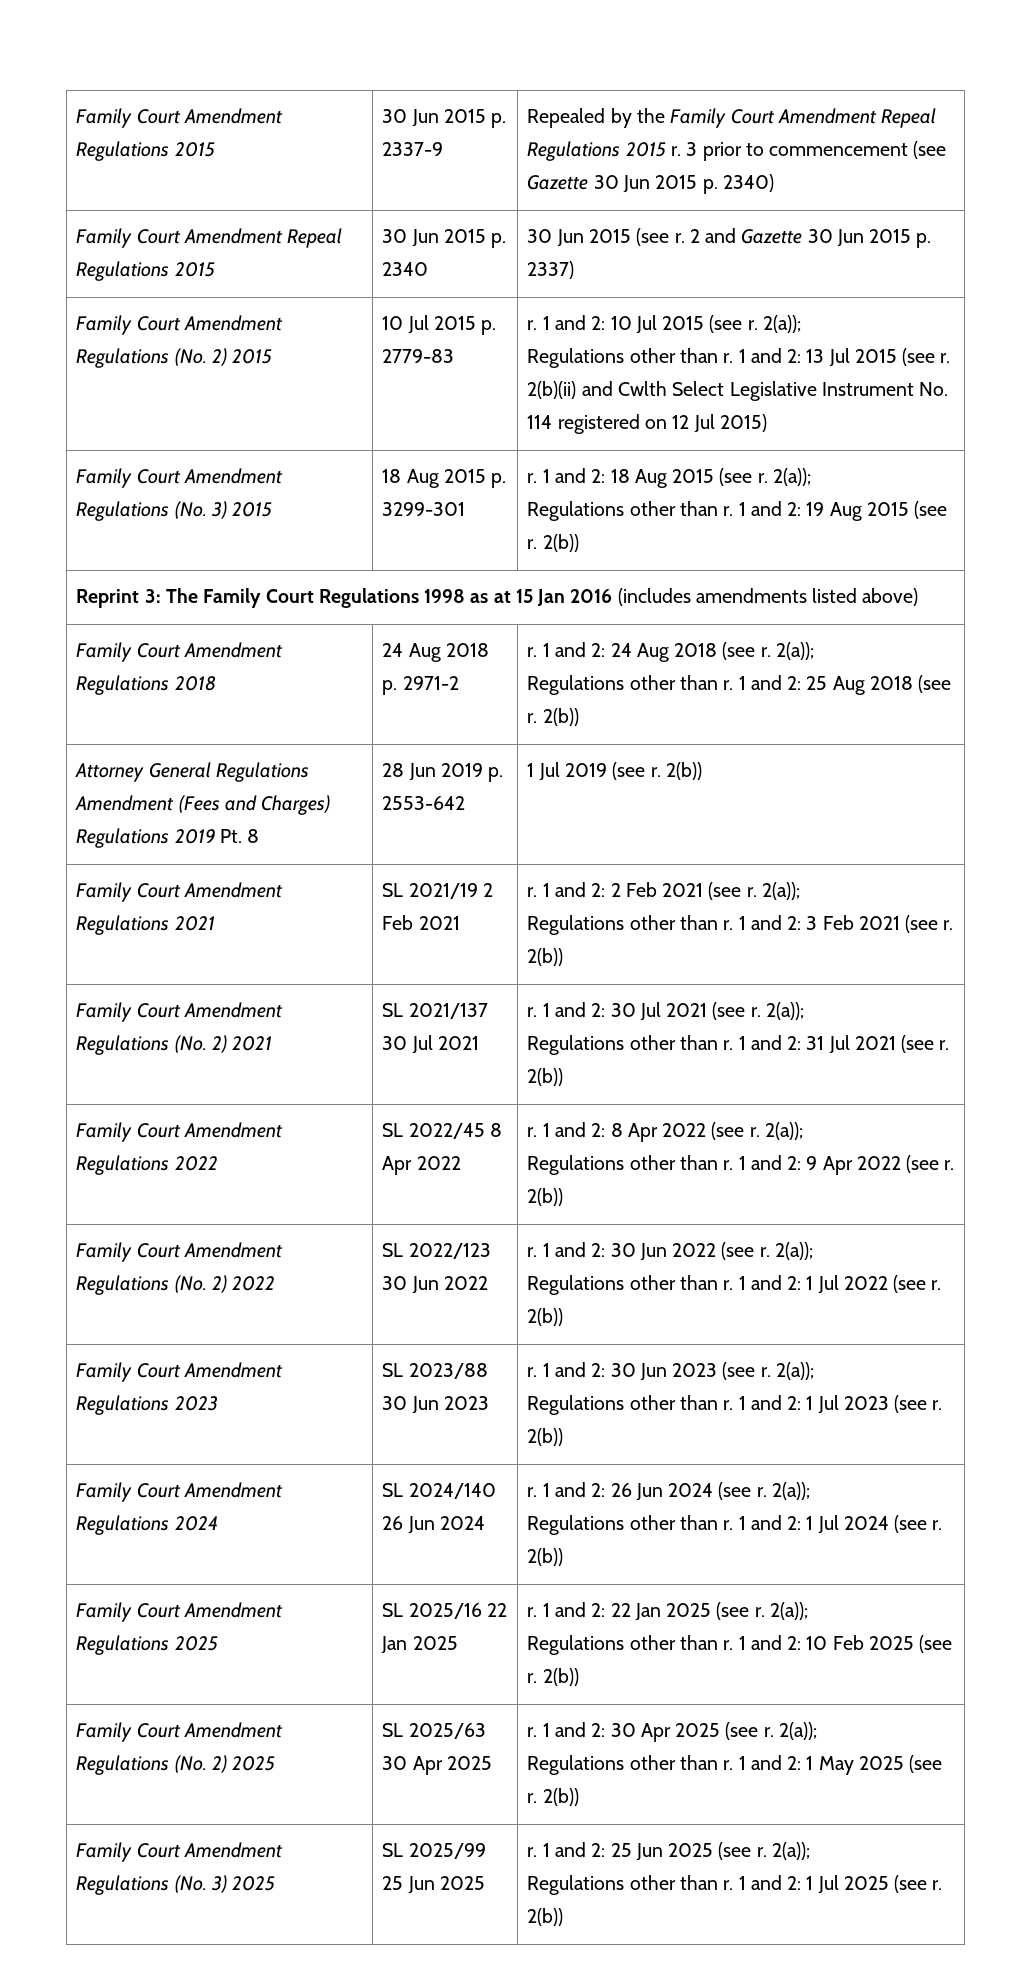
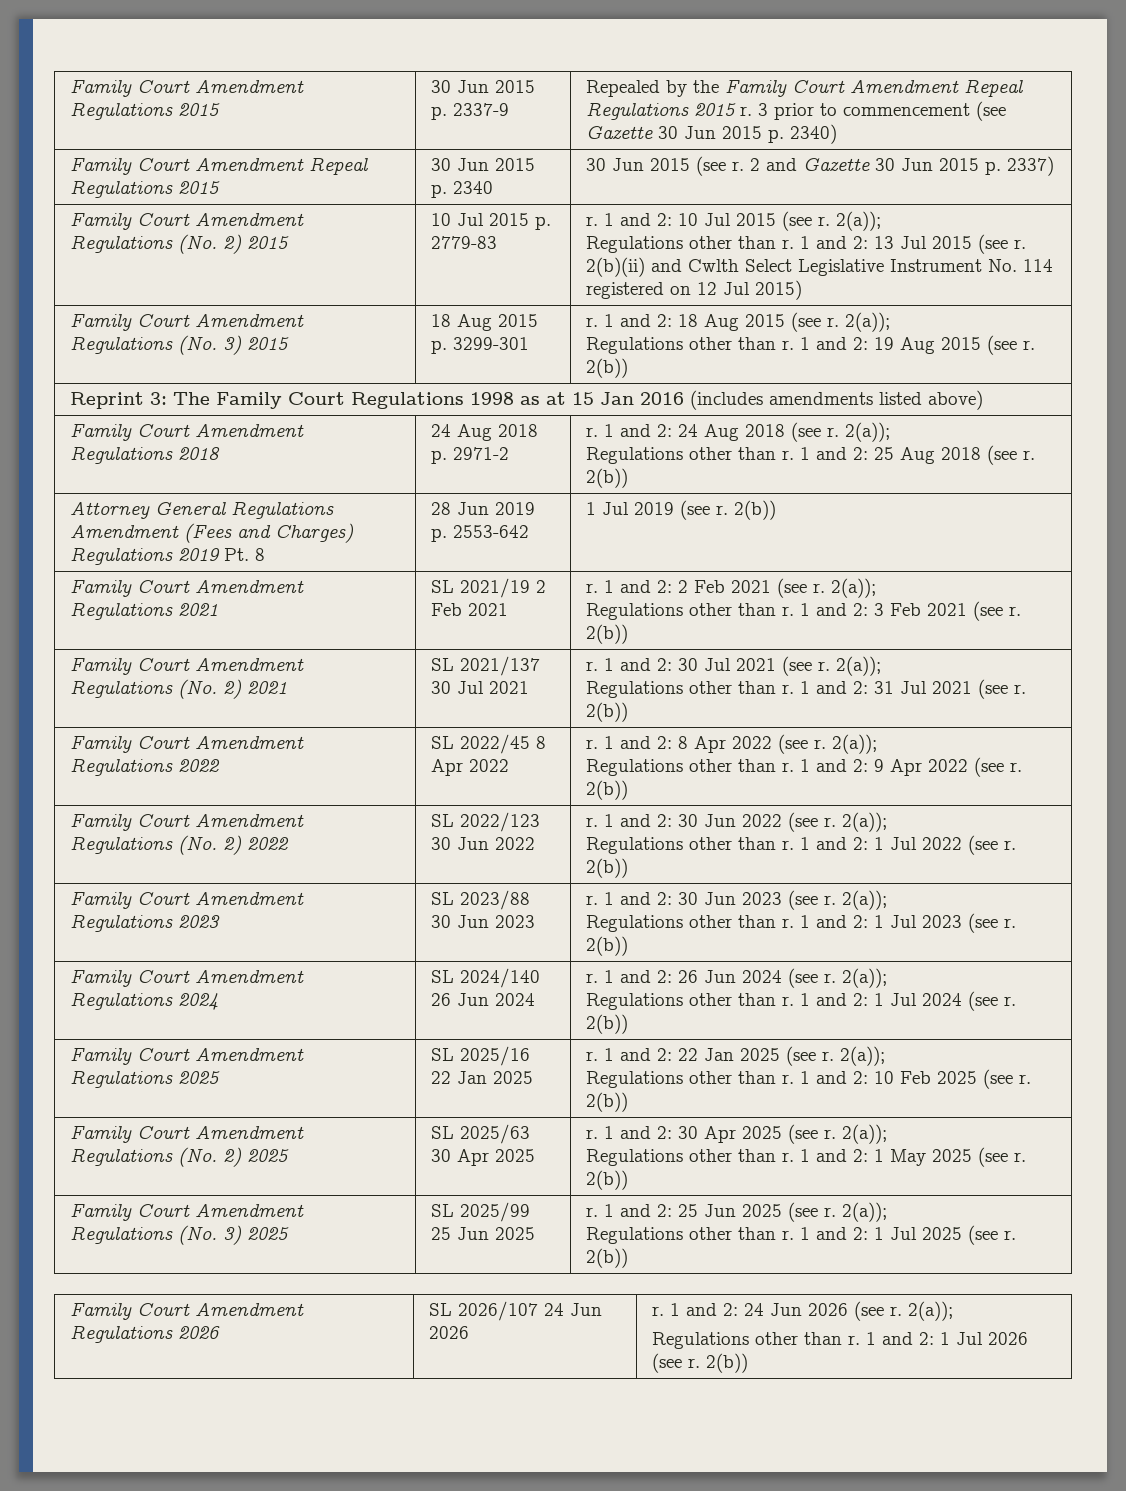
(564, 1917) none -> [70,1303,305,1320] [70,1325,221,1343] [429,1301,603,1321] [429,1326,470,1339] [652,1301,954,1321] [652,1332,1029,1349] [652,1353,749,1373] // Family Court Amendment Regulations 2026 | SL 2026/107 24 Jun 2026 | r. 1 and 2: 24 Jun 2026 (see r. 2(a)); // Regulations other than r. 1 and 2: 1 Jul 2026 (see r. 2(b))

